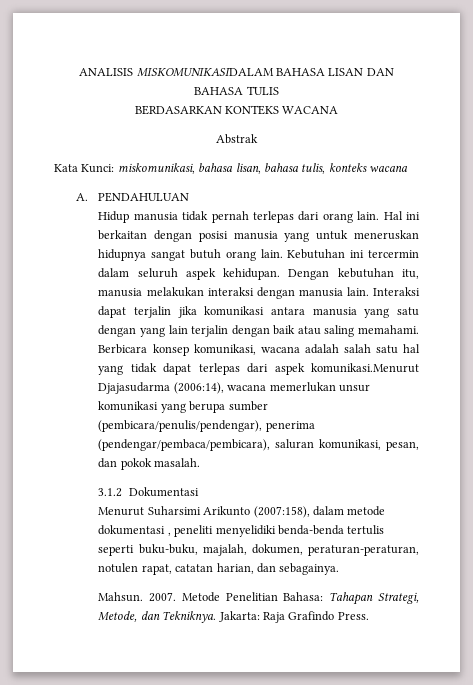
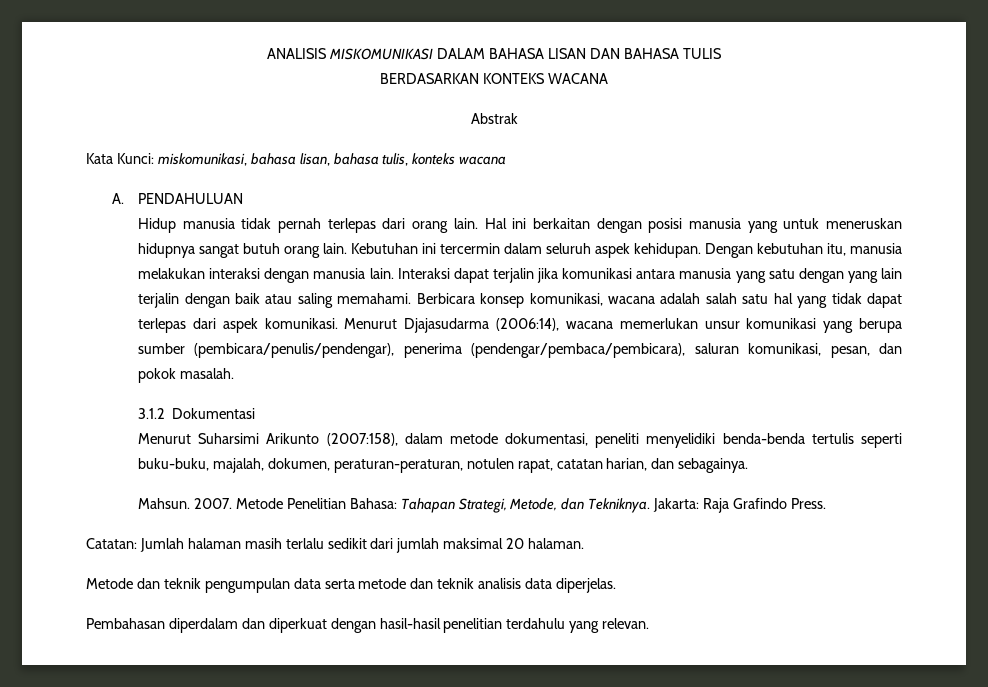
[136,68,274,77] MISKOMUNIKASIDALAM -> [329,48,486,60] MISKOMUNIKASI DALAM
[311,363,420,373] komunikasi.Menurut -> [264,318,398,329] komunikasi. Menurut
[98,525,171,536] dokumentasi , -> [505,433,589,446] dokumentasi,
(369, 616) none -> [86,538,585,553] [86,578,617,593] [86,618,650,633] // Catatan: Jumlah halaman masih terlalu sedikit dari jumlah maksimal 20 halaman. // Metode dan teknik pengumpulan data serta metode dan teknik analisis data diperjelas. // Pembahasan diperdalam dan diperkuat dengan hasil-hasil penelitian terdahulu yang relevan.

